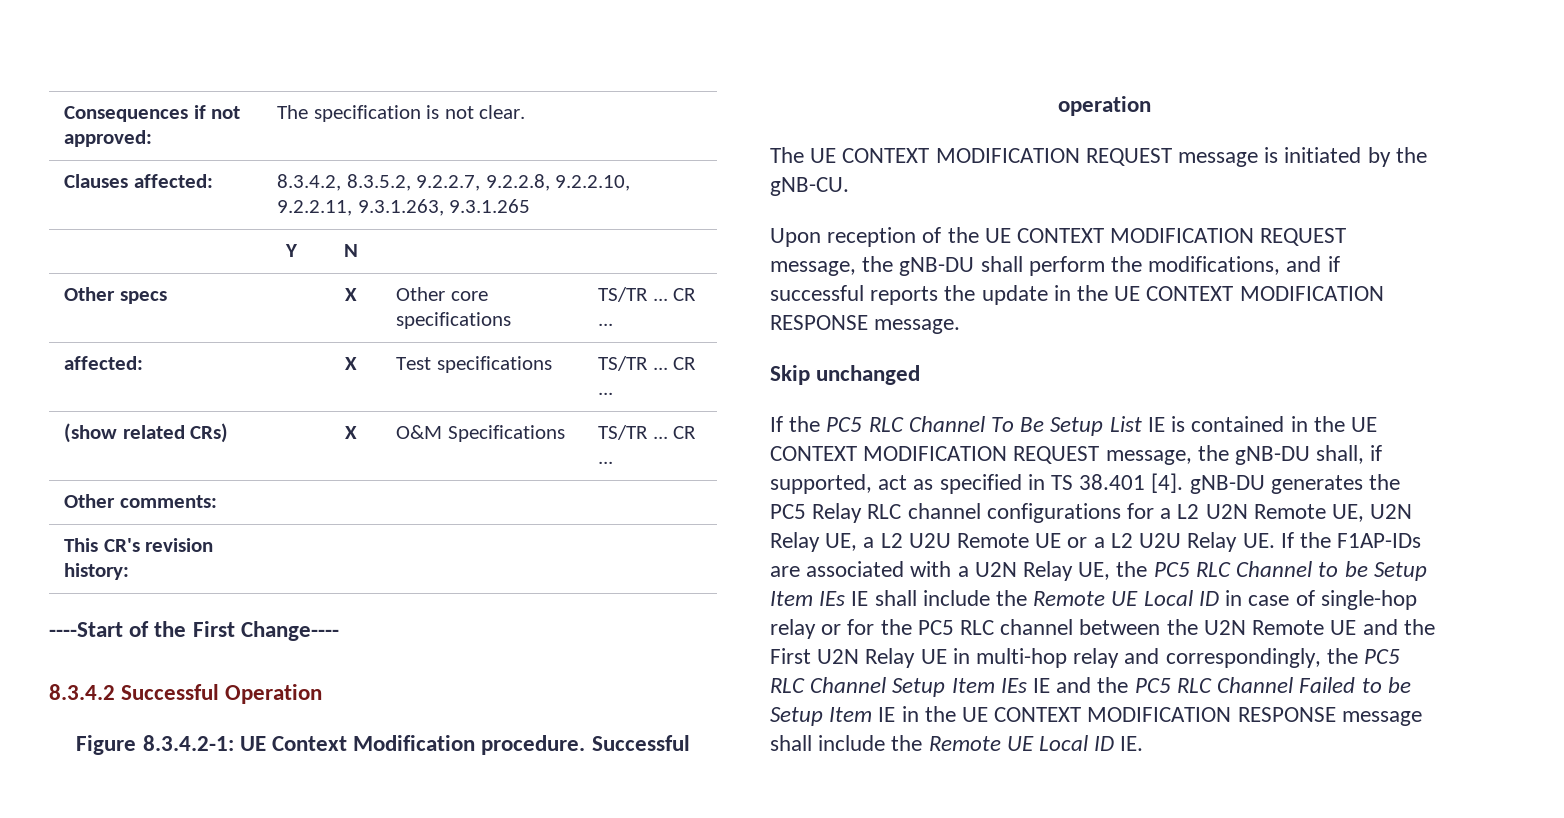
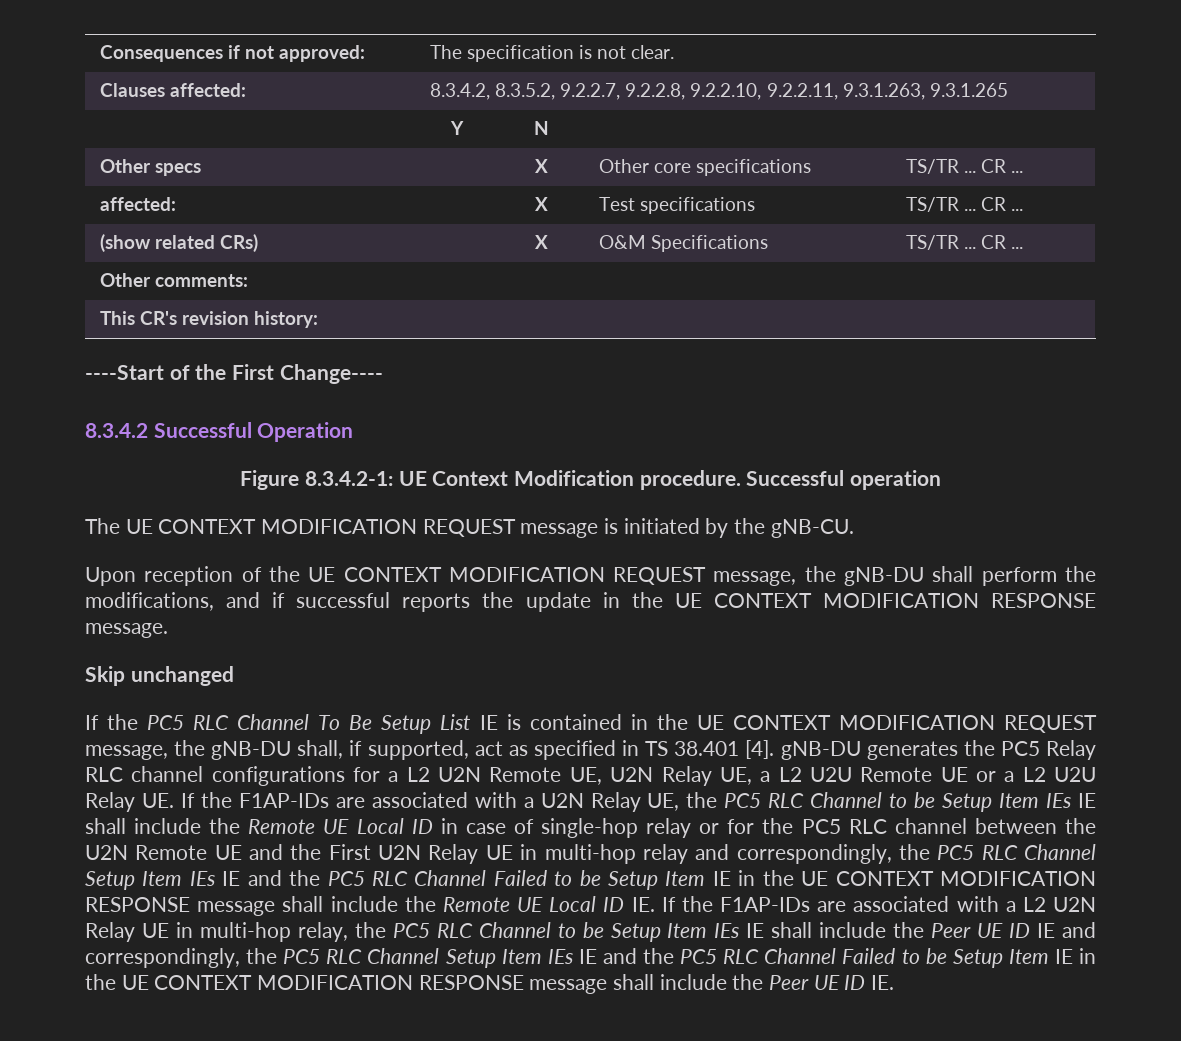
(1144, 743) none -> [661,896,1096,912] [85,922,1097,942] [85,948,1097,968] [85,974,895,994] If the F1AP-IDs are associated with a L2 U2N Relay UE in multi-hop relay, the PC5 RLC Channel to be Setup Item IEs IE shall include the Peer UE ID IE and correspondingly, the PC5 RLC Channel Setup Item IEs IE and the PC5 RLC Channel Failed to be Setup Item IE in the UE CONTEXT MODIFICATION RESPONSE message shall include the Peer UE ID IE.

